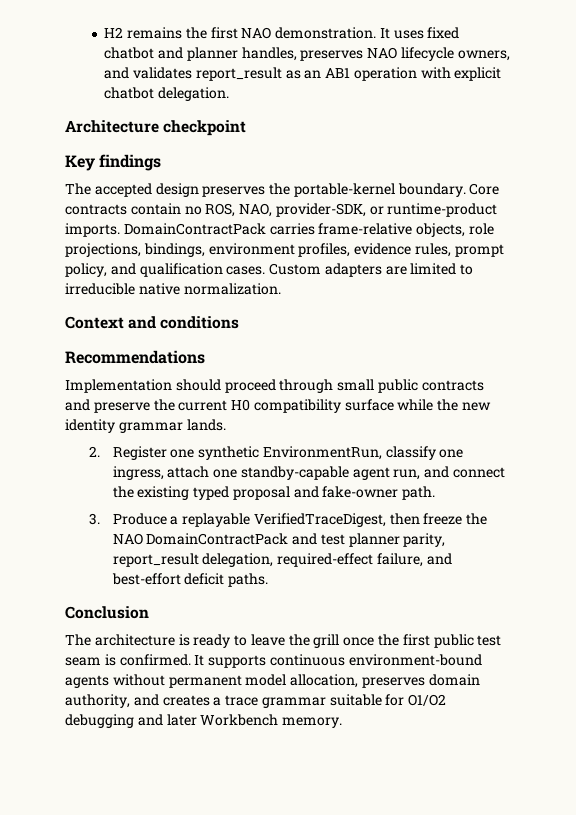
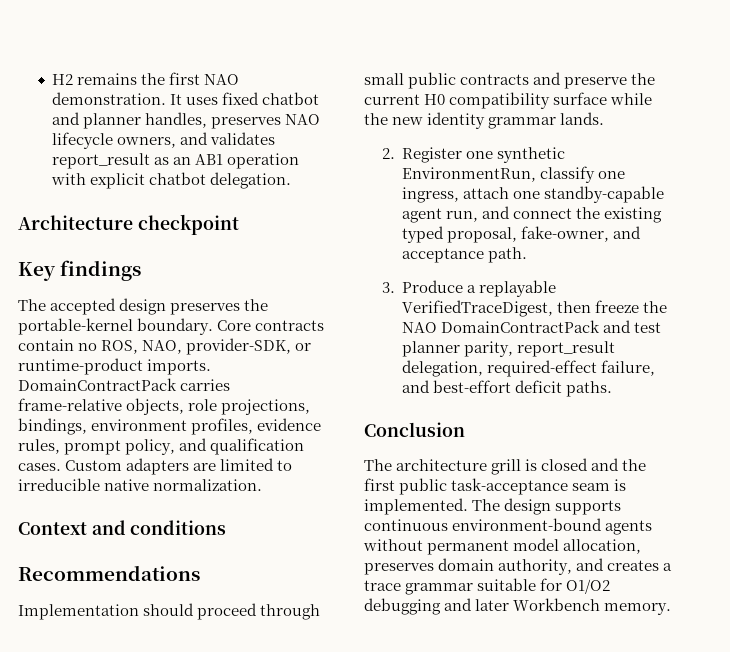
[232,486,399,500] proposal and fake-owner -> [447,226,642,243] [402,248,485,263] proposal, fake-owner, and acceptance
[178,634,375,648] is ready to leave the grill once -> [491,458,620,475] grill is closed and
[477,635,502,646] test -> [451,478,569,495] task-acceptance
[119,654,205,666] confirmed. It -> [364,498,552,515] implemented. The design

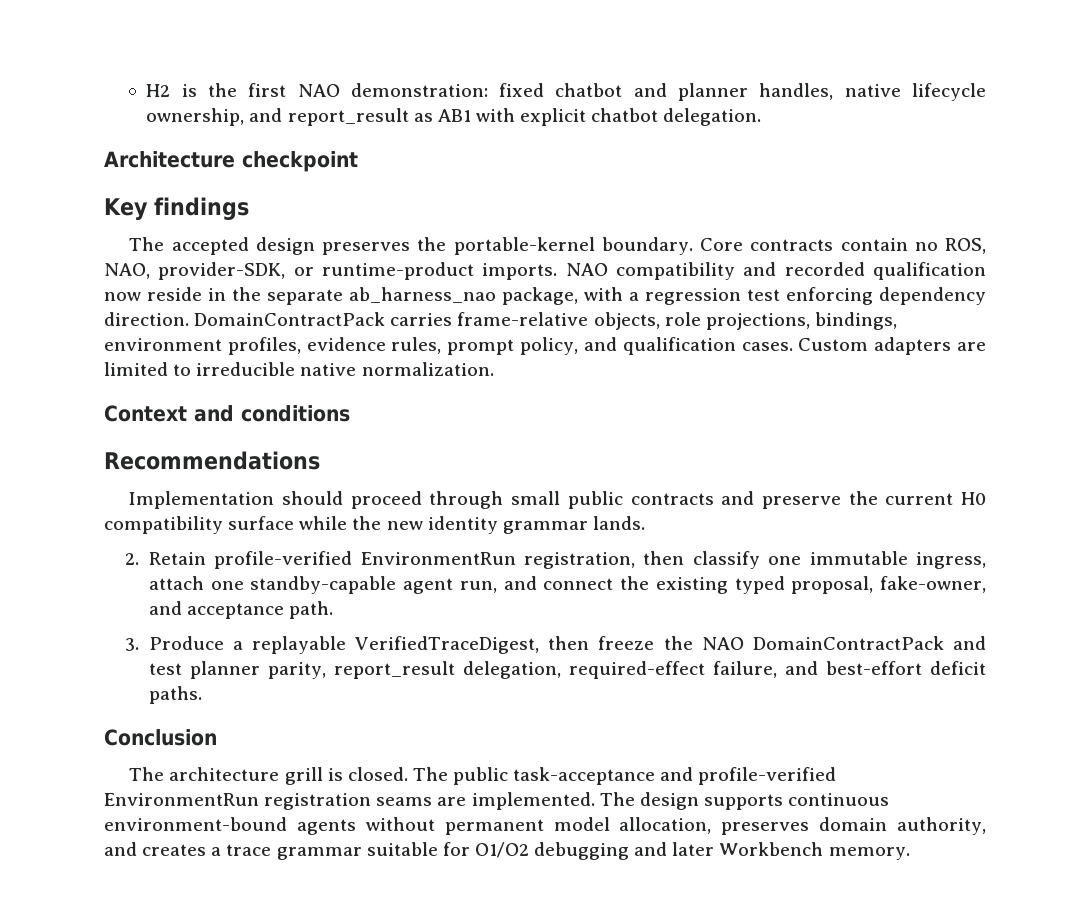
[77,73,138,85] remains -> [181,84,197,97] is
[52,92,219,105] demonstration. It uses -> [350,83,488,97] demonstration:
[211,114,321,129] [52,132,276,149] [52,153,300,169] preserves NAO lifecycle owners, and validates report_result as an AB1 operation -> [844,83,987,101] [146,108,471,126] native lifecycle ownership, and report_result as AB1
(212, 367) none -> [565,262,987,280] [104,287,986,305] [104,312,189,326] NAO compatibility and recorded qualification now reside in the separate ab_harness_nao package, with a regression test enforcing dependency direction.
[402,147,566,163] [402,167,537,182] Register one synthetic EnvironmentRun, -> [148,551,685,569] Retain profile-verified EnvironmentRun registration, then
(626, 175) none -> [809,551,908,565] immutable
[541,458,647,471] [364,478,627,495] closed and the first public task-acceptance seam is -> [347,767,837,785] [104,793,467,810] closed. The public task-acceptance and profile-verified EnvironmentRun registration seams are

